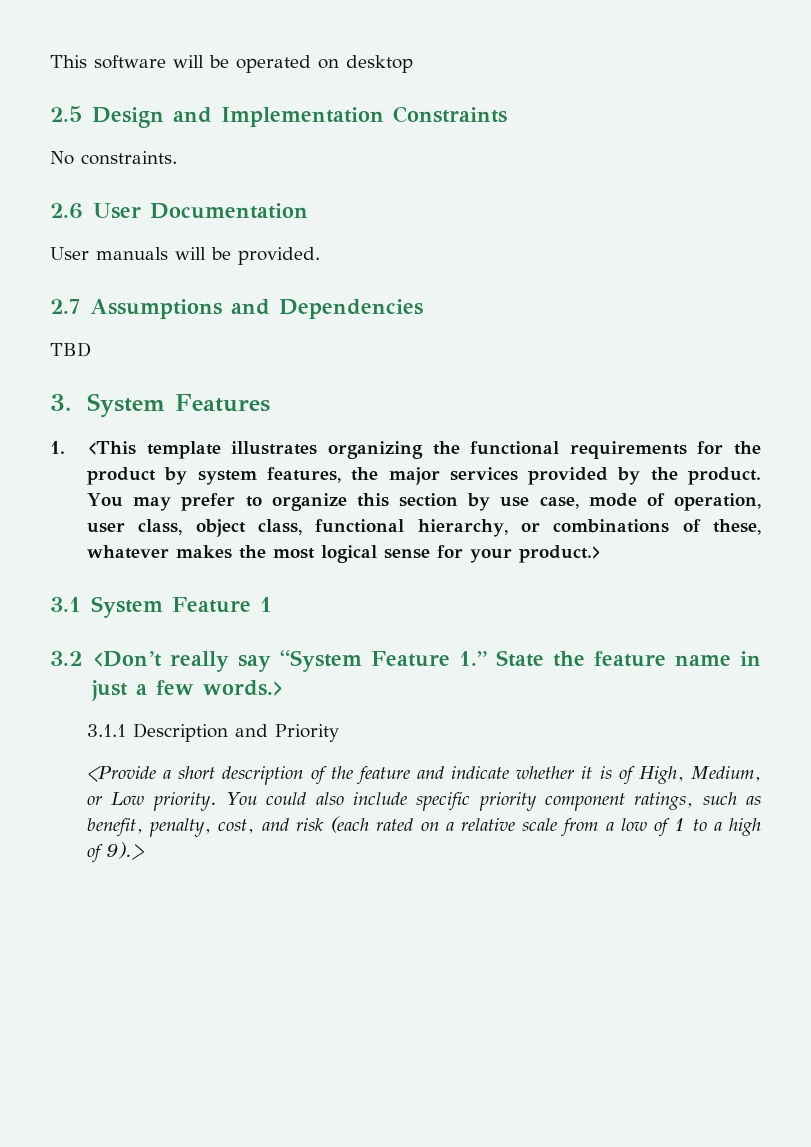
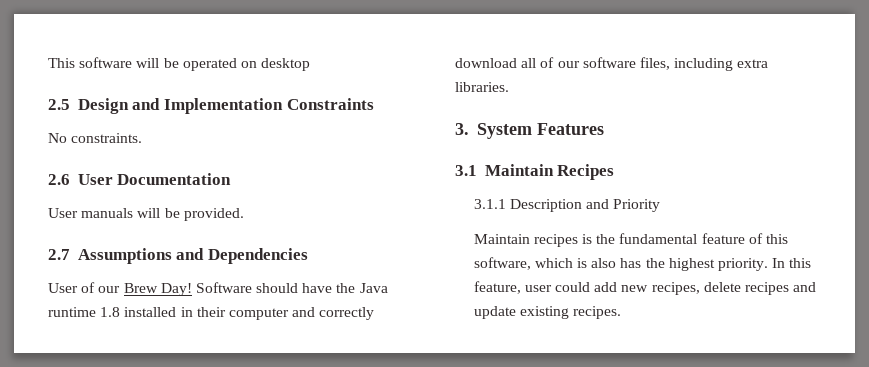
[50,342,91,357] [50,393,271,418] [50,441,762,459] [87,467,762,485] [87,493,761,511] [87,519,761,537] [87,545,602,563] [50,596,272,618] [50,650,761,672] [90,680,284,701] [87,723,340,742] [87,766,762,785] [87,792,762,811] [87,816,762,837] [87,842,145,863] TBD // 3. System Features // 1. <This template illustrates organizing the functional requirements for the product by system features, the major services provided by the product. You may prefer to organize this section by use case, mode of operation, user class, object class, functional hierarchy, or combinations of these, whatever makes the most logical sense for your product.> // 3.1 System Feature 1 // 3.2 <Don’t really say “System Feature 1.” State the feature name in just a few words.> // 3.1.1 Description and Priority // <Provide a short description of the feature and indicate whether it is of High, Medium, or Low priority. You could also include specific priority component ratings, such as benefit, penalty, cost, and risk (each rated on a relative scale from a low of 1 to a high of 9).> -> [48,282,388,296] [48,307,375,320] [455,57,769,71] [455,82,509,92] [455,123,604,139] [455,164,615,180] [473,199,661,212] [473,233,789,247] [473,257,812,271] [473,281,817,295] [473,306,622,319] User of our Brew Day! Software should have the Java runtime 1.8 installed in their computer and correctly download all of our software files, including extra libraries. // 3. System Features // 3.1 Maintain Recipes // 3.1.1 Description and Priority // Maintain recipes is the fundamental feature of this software, which is also has the highest priority. In this feature, user could add new recipes, delete recipes and update existing recipes.

